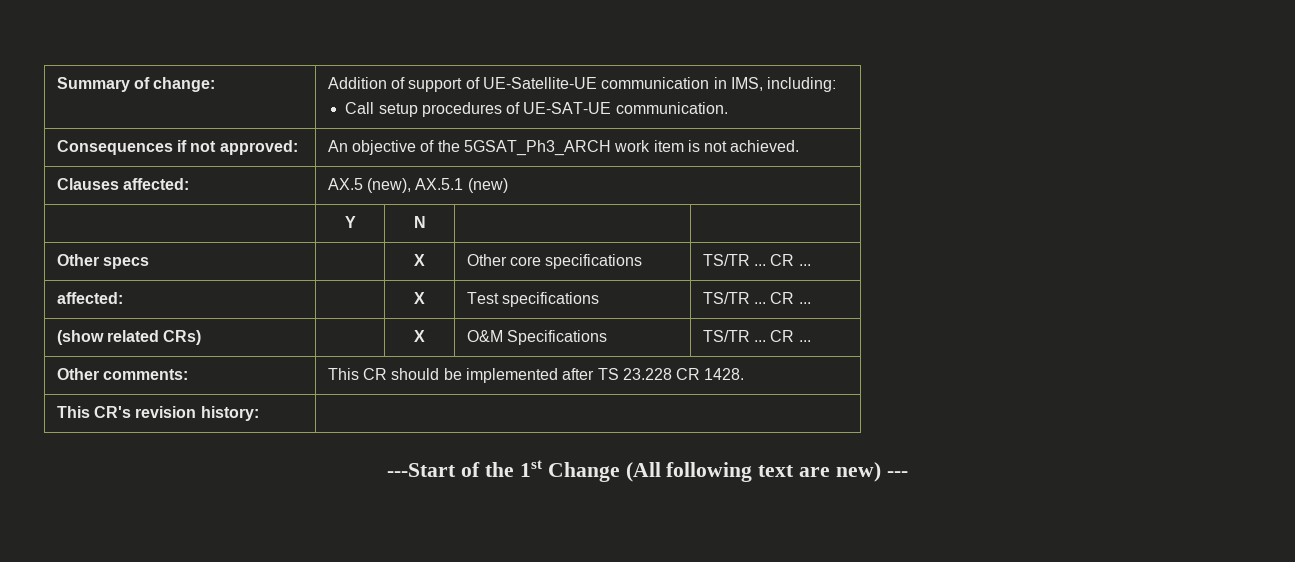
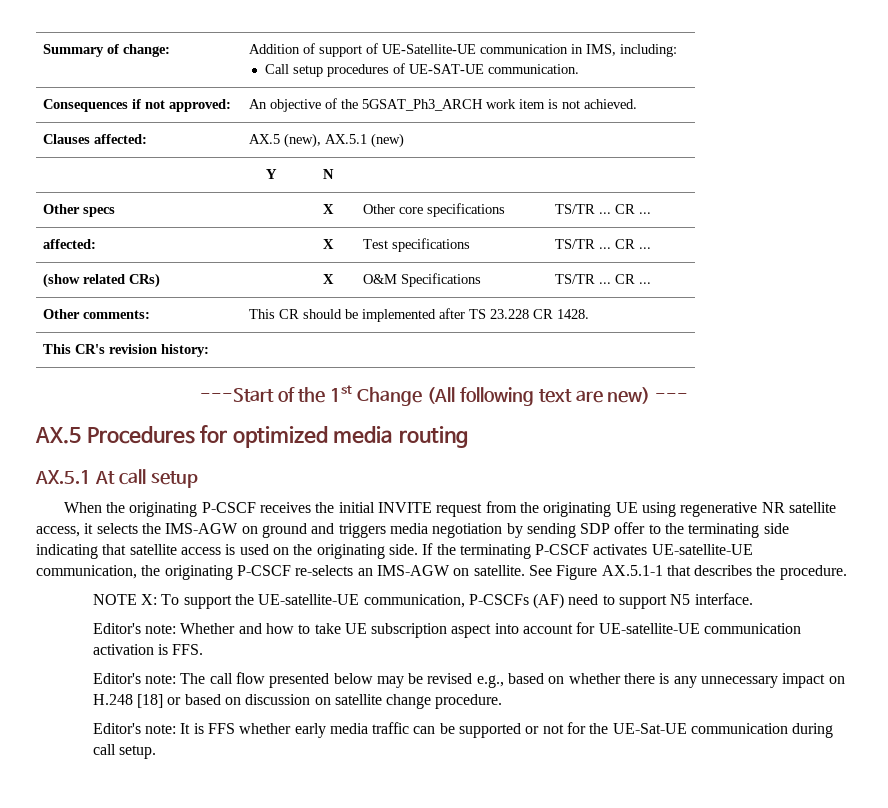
(908, 474) none -> [35,425,468,448] [35,469,198,488] [63,501,836,517] [36,522,789,538] [36,543,753,559] [36,565,847,580] [92,593,753,609] [92,622,802,638] [92,644,204,655] [92,672,845,688] [92,694,503,709] [92,722,834,738] [92,744,156,759] // AX.5 Procedures for optimized media routing // AX.5.1 At call setup // When the originating P-CSCF receives the initial INVITE request from the originating UE using regenerative NR satellite access, it selects the IMS-AGW on ground and triggers media negotiation by sending SDP offer to the terminating side indicating that satellite access is used on the originating side. If the terminating P-CSCF activates UE-satellite-UE communication, the originating P-CSCF re-selects an IMS-AGW on satellite. See Figure AX.5.1-1 that describes the procedure. // NOTE X: To support the UE-satellite-UE communication, P-CSCFs (AF) need to support N5 interface. // Editor's note: Whether and how to take UE subscription aspect into account for UE-satellite-UE communication activation is FFS. // Editor's note: The call flow presented below may be revised e.g., based on whether there is any unnecessary impact on H.248 [18] or based on discussion on satellite change procedure. // Editor's note: It is FFS whether early media traffic can be supported or not for the UE-Sat-UE communication during call setup.

